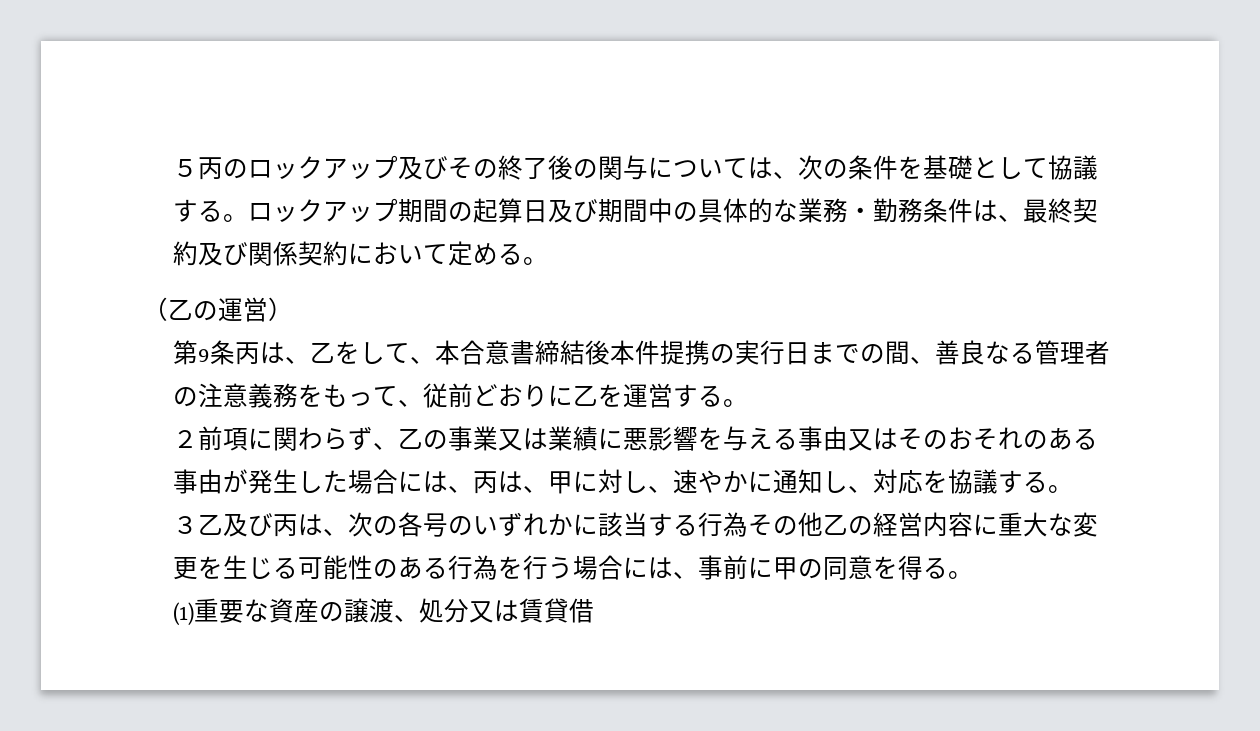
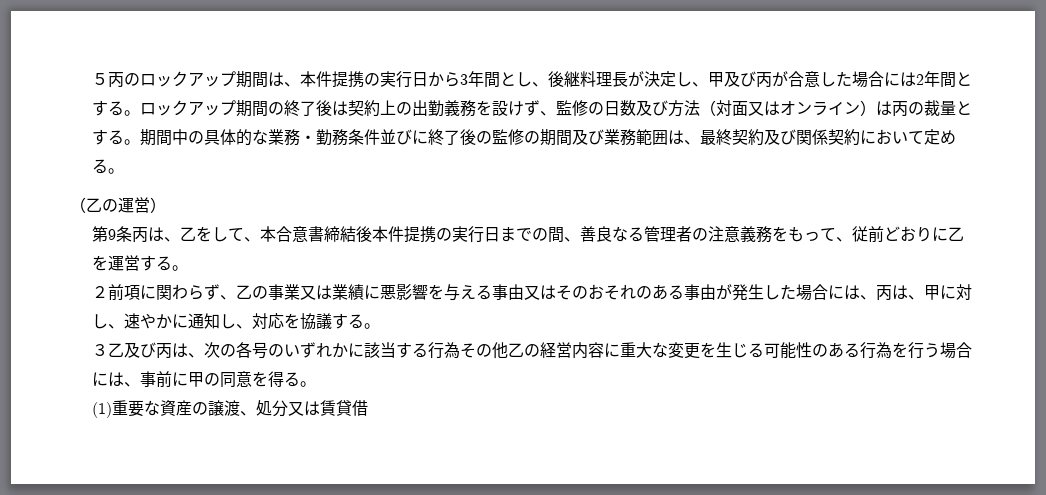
[397,155,1098,180] 及びその終了後の関与については、次の条件を基礎として協議 -> [235,71,972,88] 期間は、本件提携の実行日から3年間とし、後継料理長が決定し、甲及び丙が合意した場合には2年間と
[472,198,598,223] 起算日及び -> [283,100,972,117] [91,129,140,145] 終了後は契約上の出勤義務を設けず、監修の日数及び方法（対面又はオンライン）は丙の裁量とする。
(973, 210) none -> [379,129,668,146] 並びに終了後の監修の期間及び業務範囲

